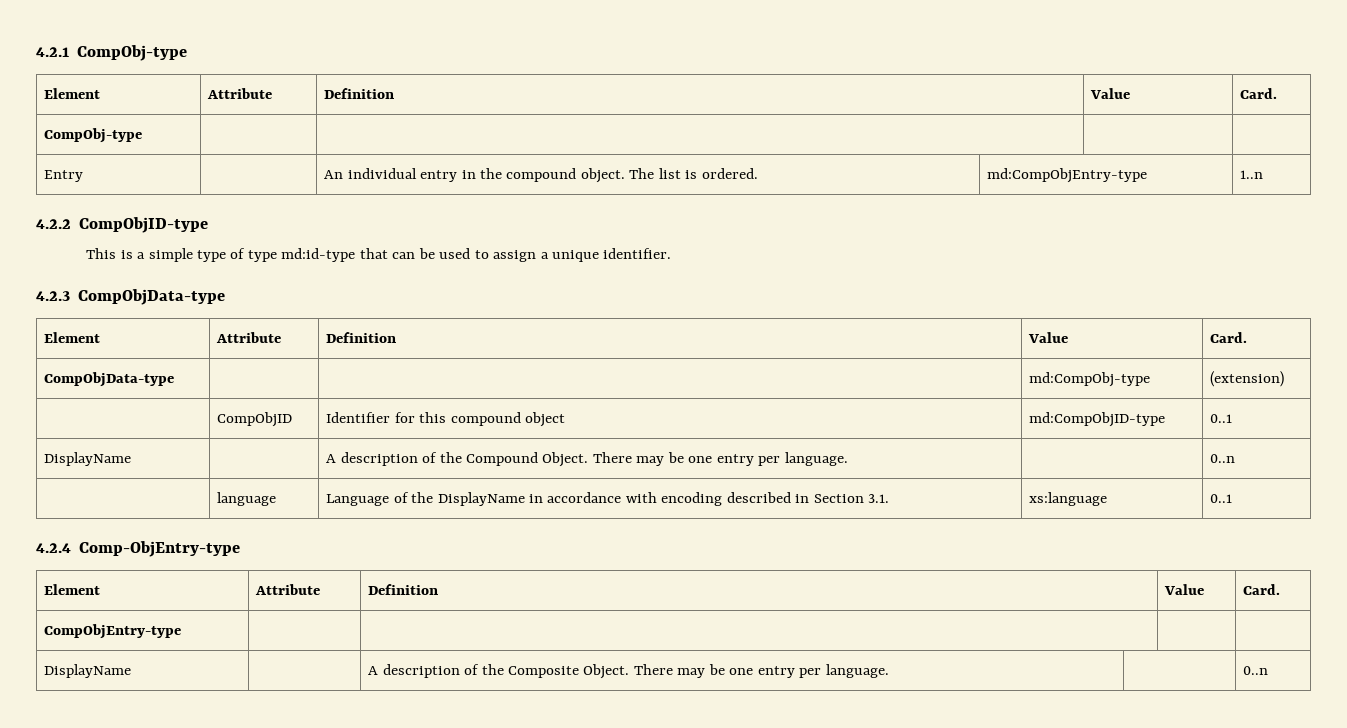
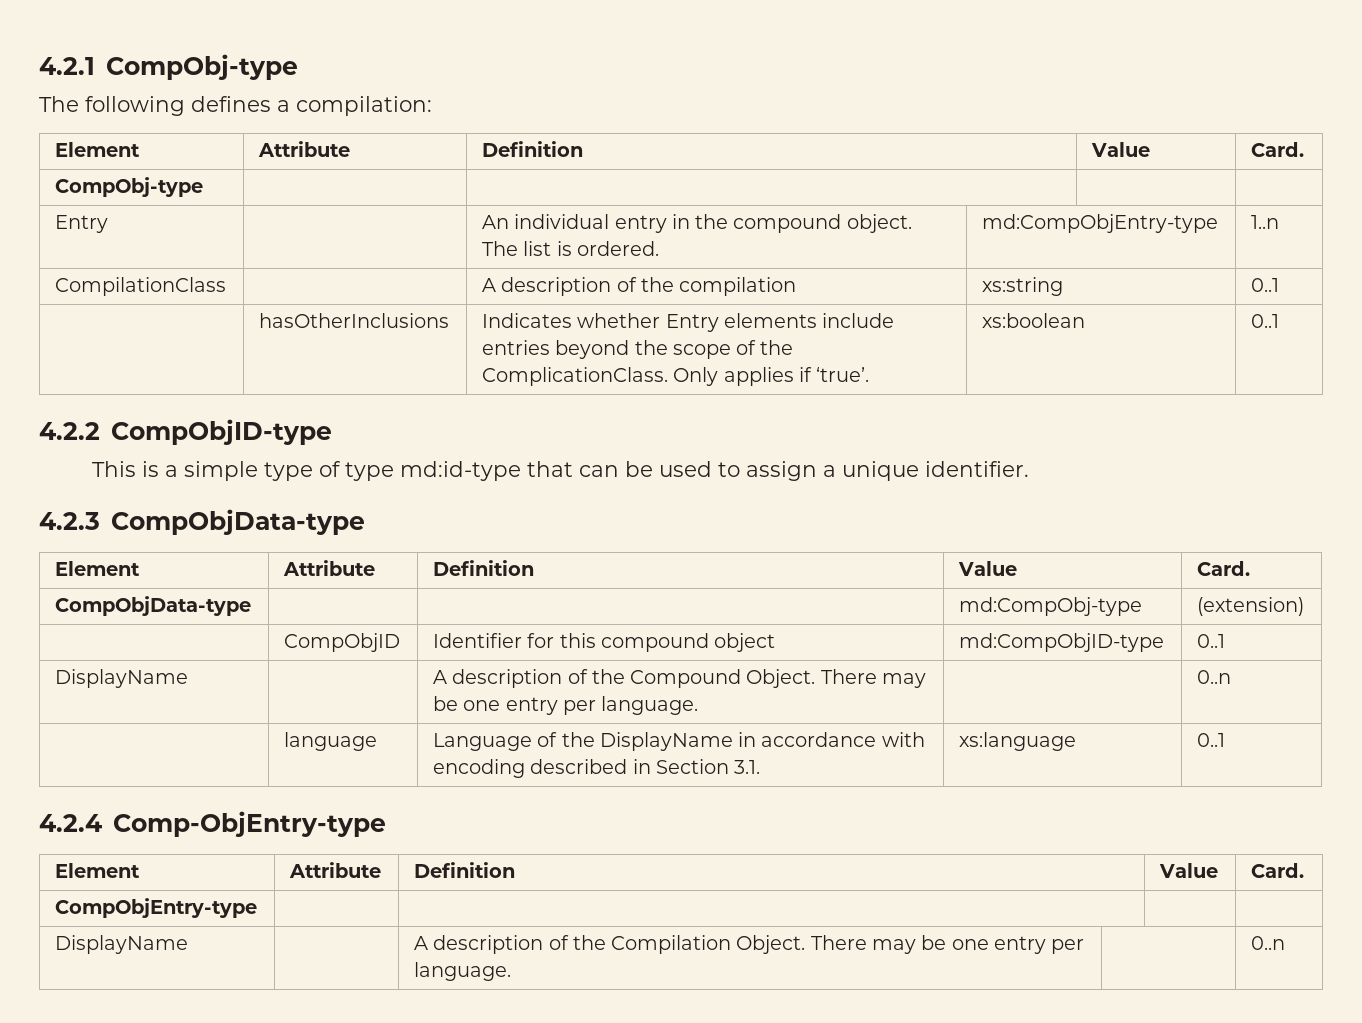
(188, 53) none -> [39,96,432,116] // The following defines a compilation:
(1264, 174) none -> [55,277,227,296] [482,277,797,296] [982,277,1064,296] [1251,278,1280,292] [259,313,450,328] [482,313,895,332] [482,340,794,359] [482,367,870,386] [982,313,1086,328] [1251,314,1280,328] // CompilationClass | | A description of the compilation | xs:string | 0..1 // | hasOtherInclusions | Indicates whether Entry elements include entries beyond the scope of the ComplicationClass. Only applies if ‘true’. | xs:boolean | 0..1
[508,666,580,678] Composite -> [611,935,732,954] Compilation

